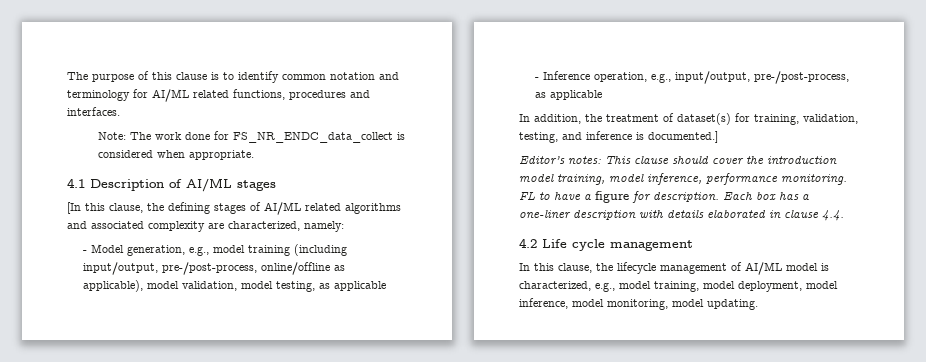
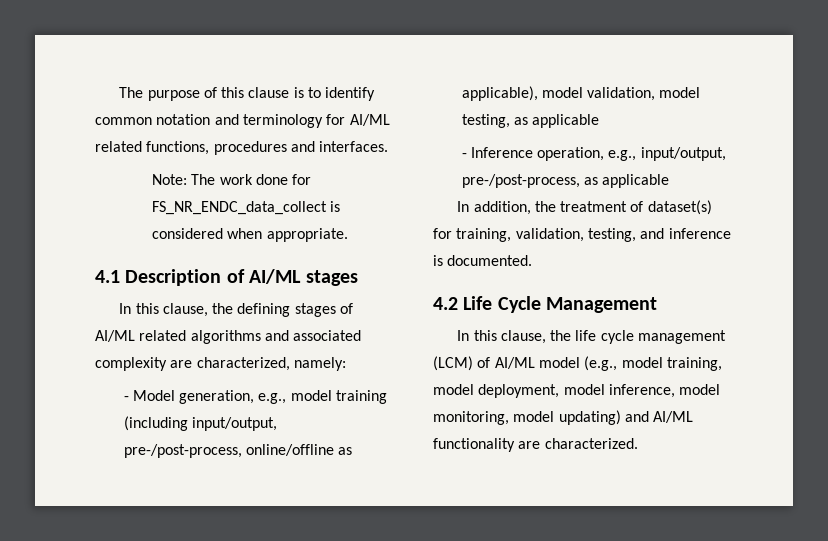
[67,202,81,214] [In -> [119,303,132,314] In
[648,131,718,143] [519,156,837,165] [519,173,847,185] [519,191,810,203] [519,209,844,221] documented.] // Editor’s notes: This clause should cover the introduction model training, model inference, performance monitoring. FL to have a figure for description. Each box has a one-liner description with details elaborated in clause 4.4. -> [447,255,533,266] documented.
[572,239,693,251] [519,262,829,275] [519,281,615,292] cycle management // In this clause, the lifecycle management of AI/ML model is characterized, e.g., -> [497,296,658,313] [457,330,727,344] [433,356,618,371] Cycle Management // In this clause, the life cycle management (LCM) of AI/ML model (e.g.,
[707,299,758,310] updating. -> [558,410,694,425] [433,438,638,452] updating) and AI/ML functionality are characterized.

